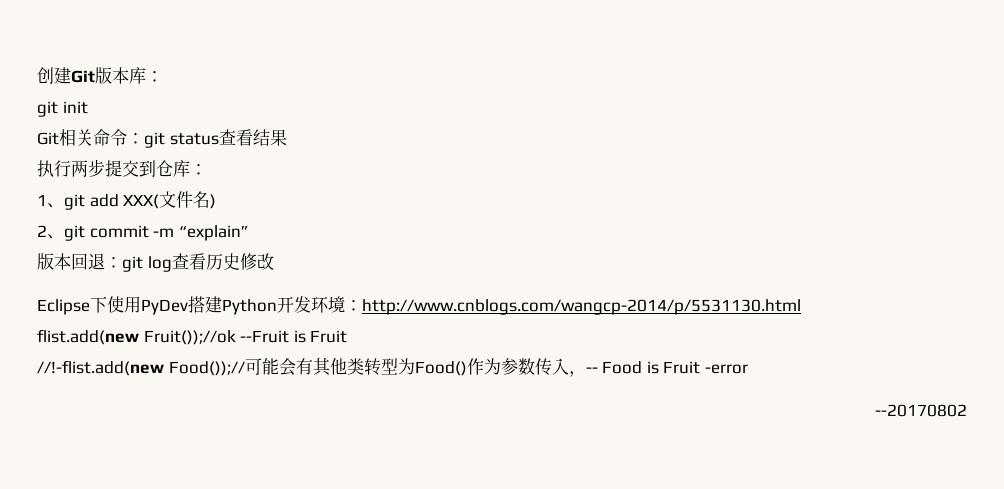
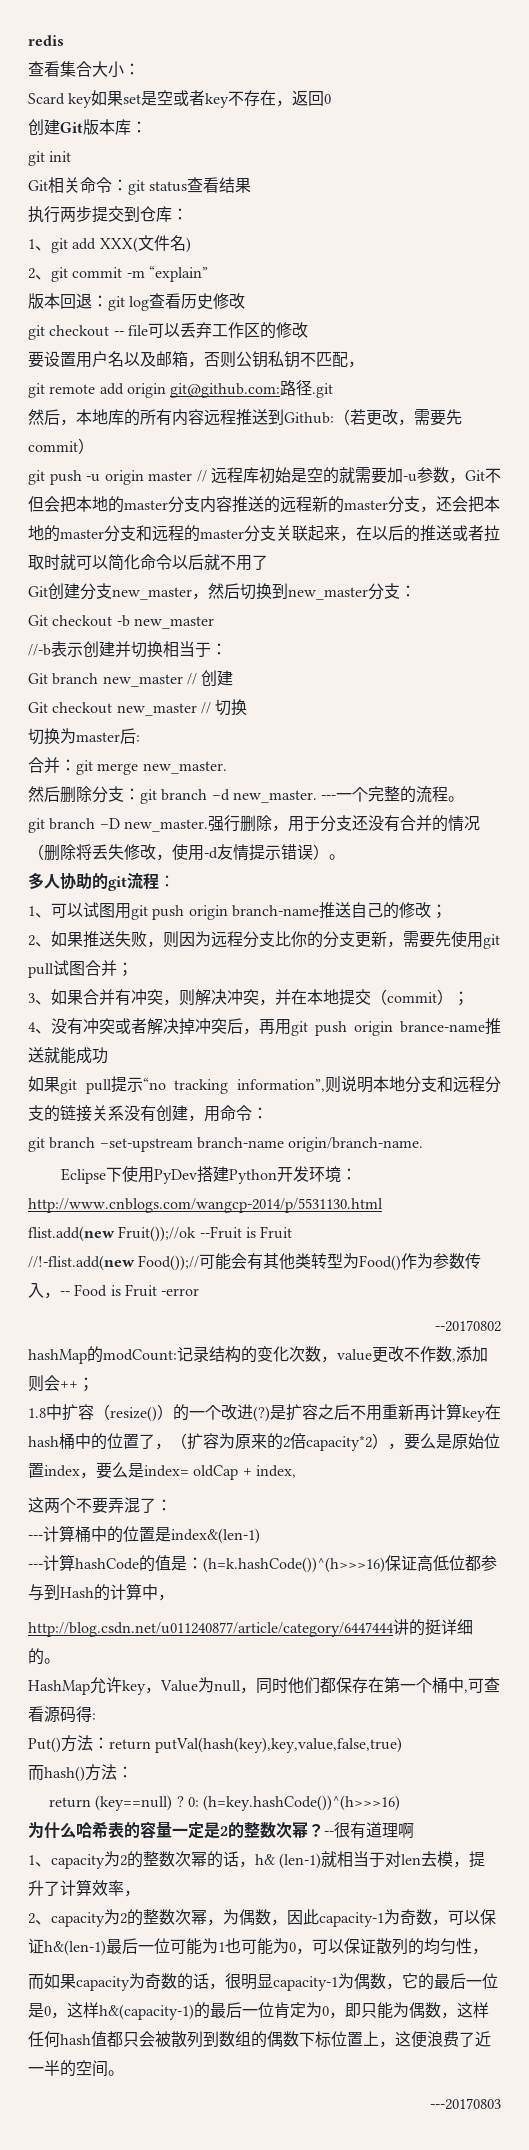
(37, 75) none -> [28,35,64,46] [28,61,140,78] [28,90,332,108] redis // 查看集合大小： // Scard key如果set是空或者key不存在，返回0 //
(274, 261) none -> [28,322,308,340] [28,351,364,368] [28,380,334,398] [28,409,462,426] [28,438,94,454] [28,467,501,485] [28,496,500,513] [28,525,500,542] [28,554,268,571] [28,583,416,600] [28,615,214,629] [28,641,227,658] [28,670,234,687] [28,699,248,716] [28,728,140,745] [28,757,227,775] [28,786,465,804] [28,815,480,833] [28,844,345,861] [28,873,175,891] [28,902,447,920] [28,931,500,949] [28,960,133,978] [28,989,469,1006] [28,1018,501,1036] [28,1047,108,1064] [28,1076,502,1094] [28,1105,268,1122] [28,1137,424,1152] // git checkout -- file可以丢弃工作区的修改 // 要设置用户名以及邮箱，否则公钥私钥不匹配， // git remote add origin git@github.com:路径.git // 然后，本地库的所有内容远程推送到Github:（若更改，需要先commit） // git push -u origin master // 远程库初始是空的就需要加-u参数，Git不但会把本地的master分支内容推送的远程新的master分支，还会把本地的master分支和远程的master分支关联起来，在以后的推送或者拉取时就可以简化命令以后就不用了 // Git创建分支new_master，然后切换到new_master分支： // Git checkout -b new_master // //-b表示创建并切换相当于： // Git branch new_master // 创建 // Git checkout new_master // 切换 // 切换为master后: // 合并：git merge new_master. // 然后删除分支：git branch –d new_master. ---一个完整的流程。 // git branch –D new_master.强行删除，用于分支还没有合并的情况（删除将丢失修改，使用-d友情提示错误）。 // 多人协助的git流程： // 1、可以试图用git push origin branch-name推送自己的修改； // 2、如果推送失败，则因为远程分支比你的分支更新，需要先使用git pull试图合并； // 3、如果合并有冲突，则解决冲突，并在本地提交（commit）； // 4、没有冲突或者解决掉冲突后，再用git push origin brance-name推送就能成功 // 如果git pull提示“no tracking information”,则说明本地分支和远程分支的链接关系没有创建，用命令： // git branch –set-upstream branch-name origin/branch-name.
(967, 410) none -> [28,1346,488,1364] [28,1375,94,1392] [28,1403,501,1422] [28,1433,500,1451] [28,1462,296,1480] [28,1497,172,1514] [28,1525,260,1544] [28,1554,497,1573] [28,1583,174,1601] [28,1619,473,1637] [28,1648,60,1665] [28,1677,500,1695] [28,1706,96,1723] [28,1735,403,1753] [28,1764,133,1782] [48,1795,401,1811] [28,1821,414,1839] [28,1851,486,1869] [28,1879,140,1897] [28,1909,496,1927] [28,1938,488,1956] [28,1973,498,1991] [28,2002,489,2020] [28,2031,491,2048] [28,2060,124,2077] [430,2098,501,2110] // hashMap的modCount:记录结构的变化次数，value更改不作数,添加则会++； // 1.8中扩容（resize()）的一个改进(?)是扩容之后不用重新再计算key在hash桶中的位置了，（扩容为原来的2倍capacity*2），要么是原始位置index，要么是index= oldCap + index, // 这两个不要弄混了： // ---计算桶中的位置是index&(len-1) // ---计算hashCode的值是：(h=k.hashCode())^(h>>>16)保证高低位都参与到Hash的计算中， // http://blog.csdn.net/u011240877/article/category/6447444讲的挺详细的。 // HashMap允许key，Value为null，同时他们都保存在第一个桶中,可查看源码得: // Put()方法：return putVal(hash(key),key,value,false,true) // 而hash()方法： // return (key==null) ? 0: (h=key.hashCode())^(h>>>16) // 为什么哈希表的容量一定是2的整数次幂？--很有道理啊 // 1、capacity为2的整数次幂的话，h& (len-1)就相当于对len去模，提升了计算效率， // 2、capacity为2的整数次幂，为偶数，因此capacity-1为奇数，可以保证h&(len-1)最后一位可能为1也可能为0，可以保证散列的均匀性， // 而如果capacity为奇数的话，很明显capacity-1为偶数，它的最后一位是0，这样h&(capacity-1)的最后一位肯定为0，即只能为偶数，这样任何hash值都只会被散列到数组的偶数下标位置上，这便浪费了近一半的空间。 // ---20170803

